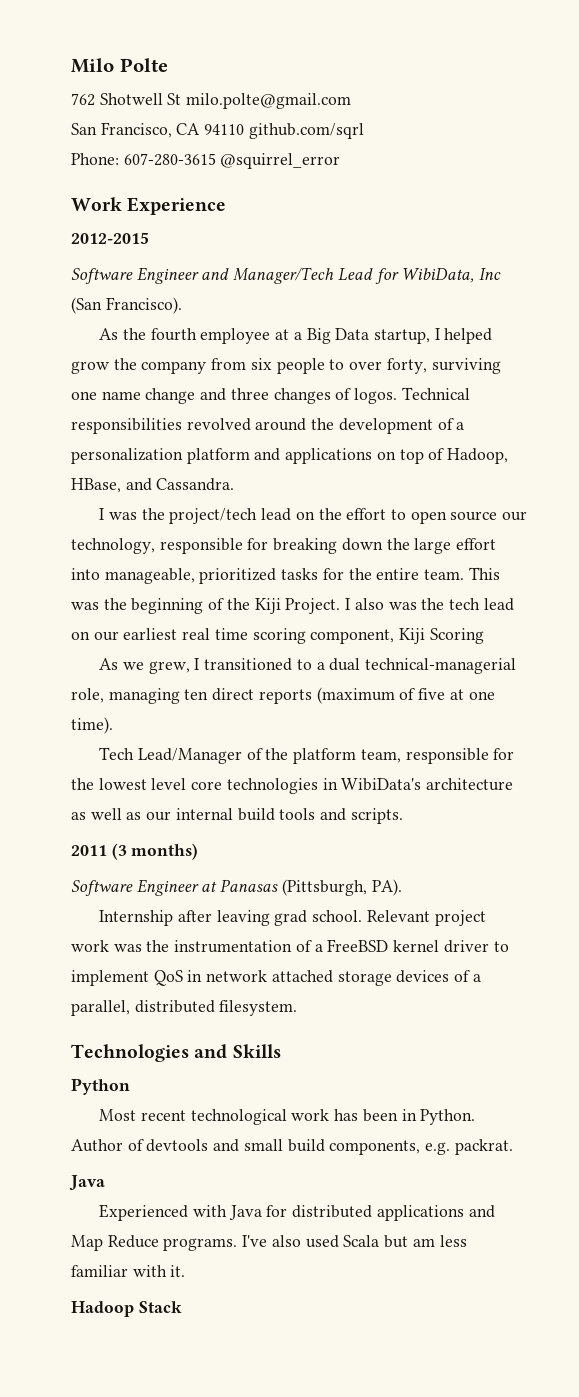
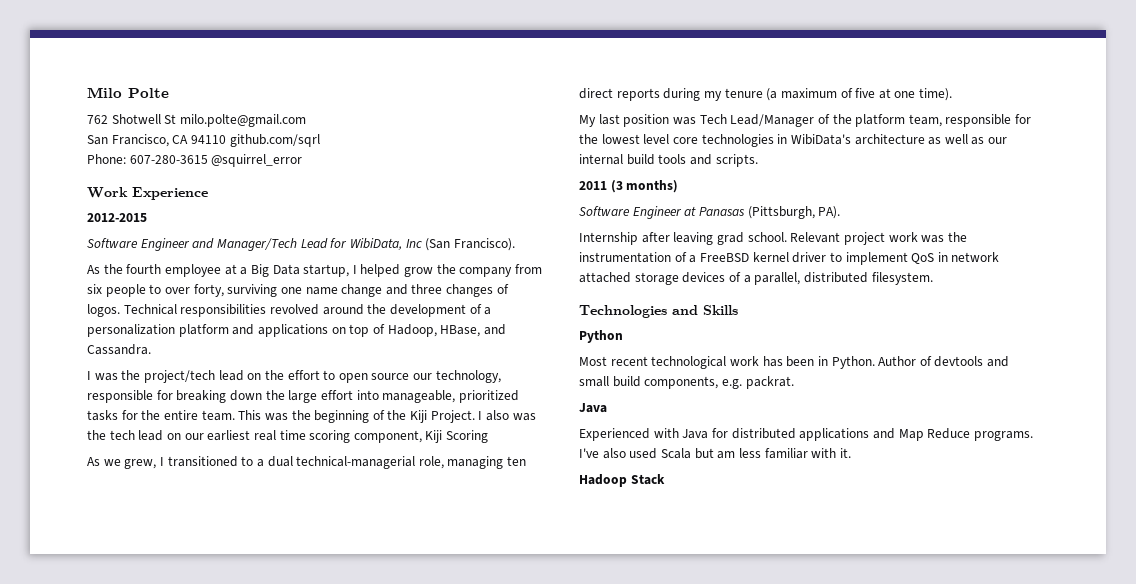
[316,687,395,704] (maximum -> [663,88,837,101] during my tenure (a maximum
(113, 725) none -> [579,114,696,127] My last position was

